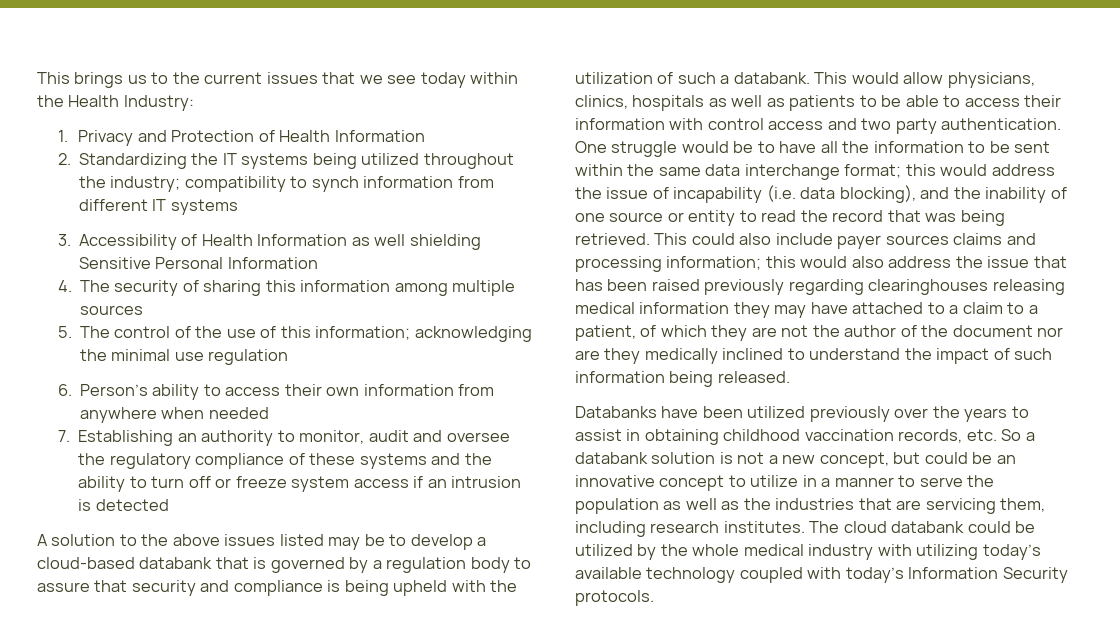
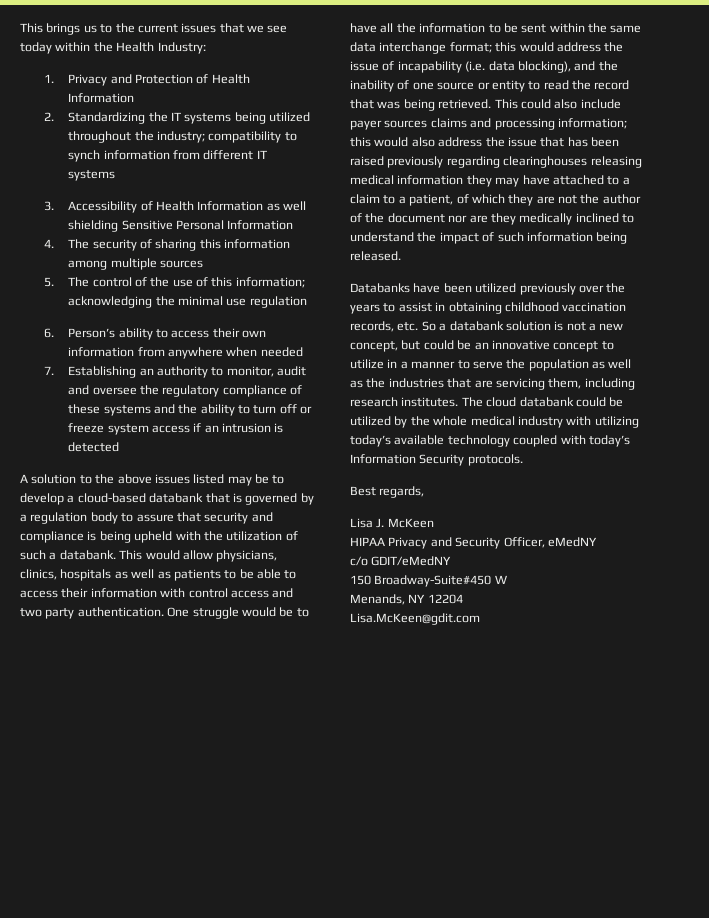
(654, 598) none -> [350,486,425,498] [350,518,434,528] [350,537,597,549] [350,556,452,566] [350,575,507,587] [350,594,463,605] [350,613,480,625] // Best regards, // Lisa J. McKeen // HIPAA Privacy and Security Officer, eMedNY // c/o GDIT/eMedNY // 150 Broadway-Suite#450 W // Menands, NY 12204 // Lisa.McKeen@gdit.com

